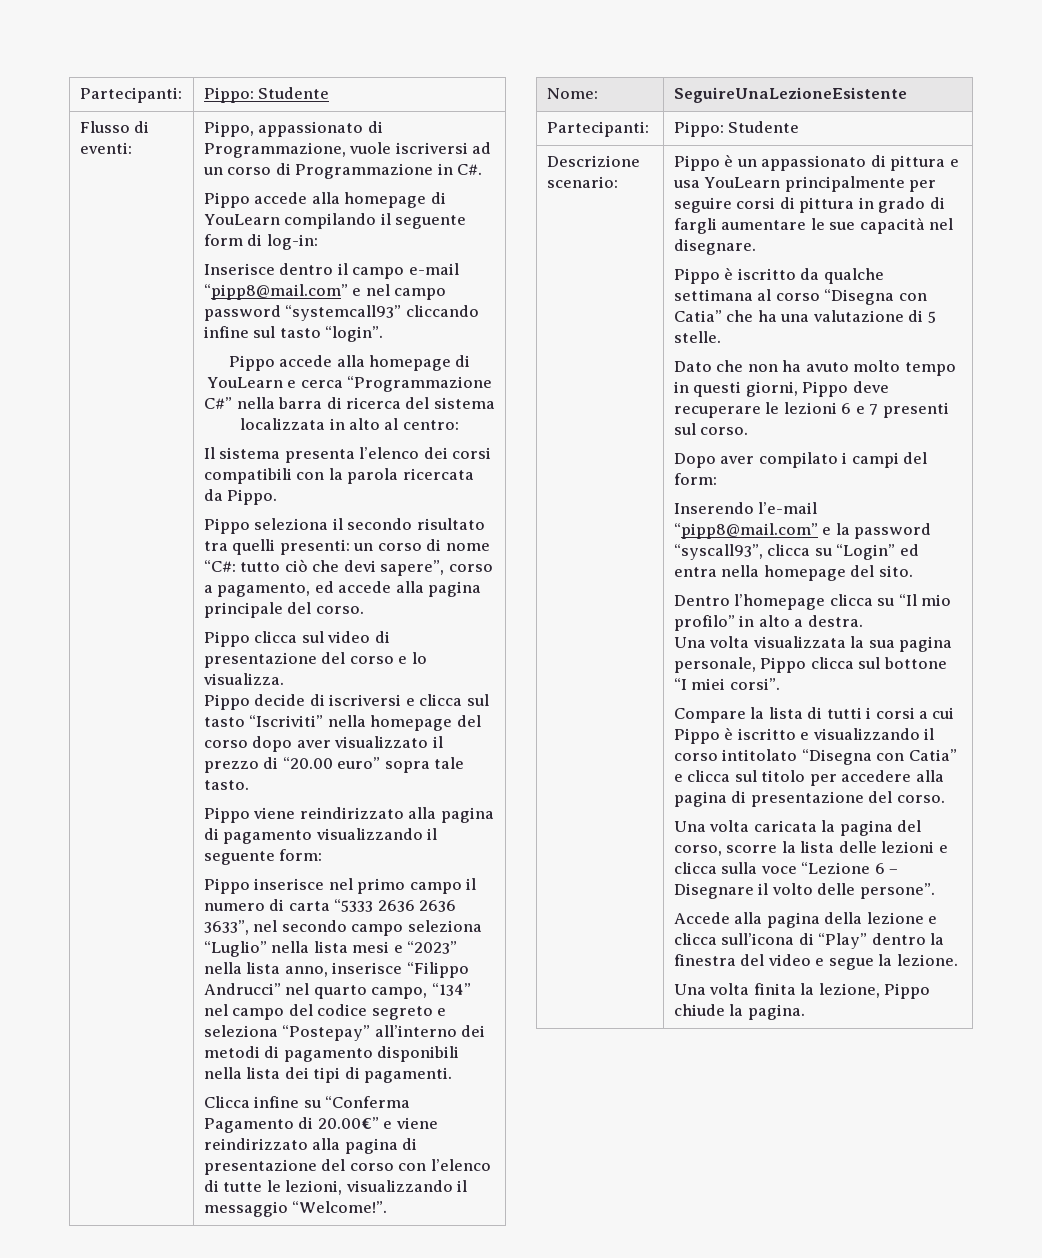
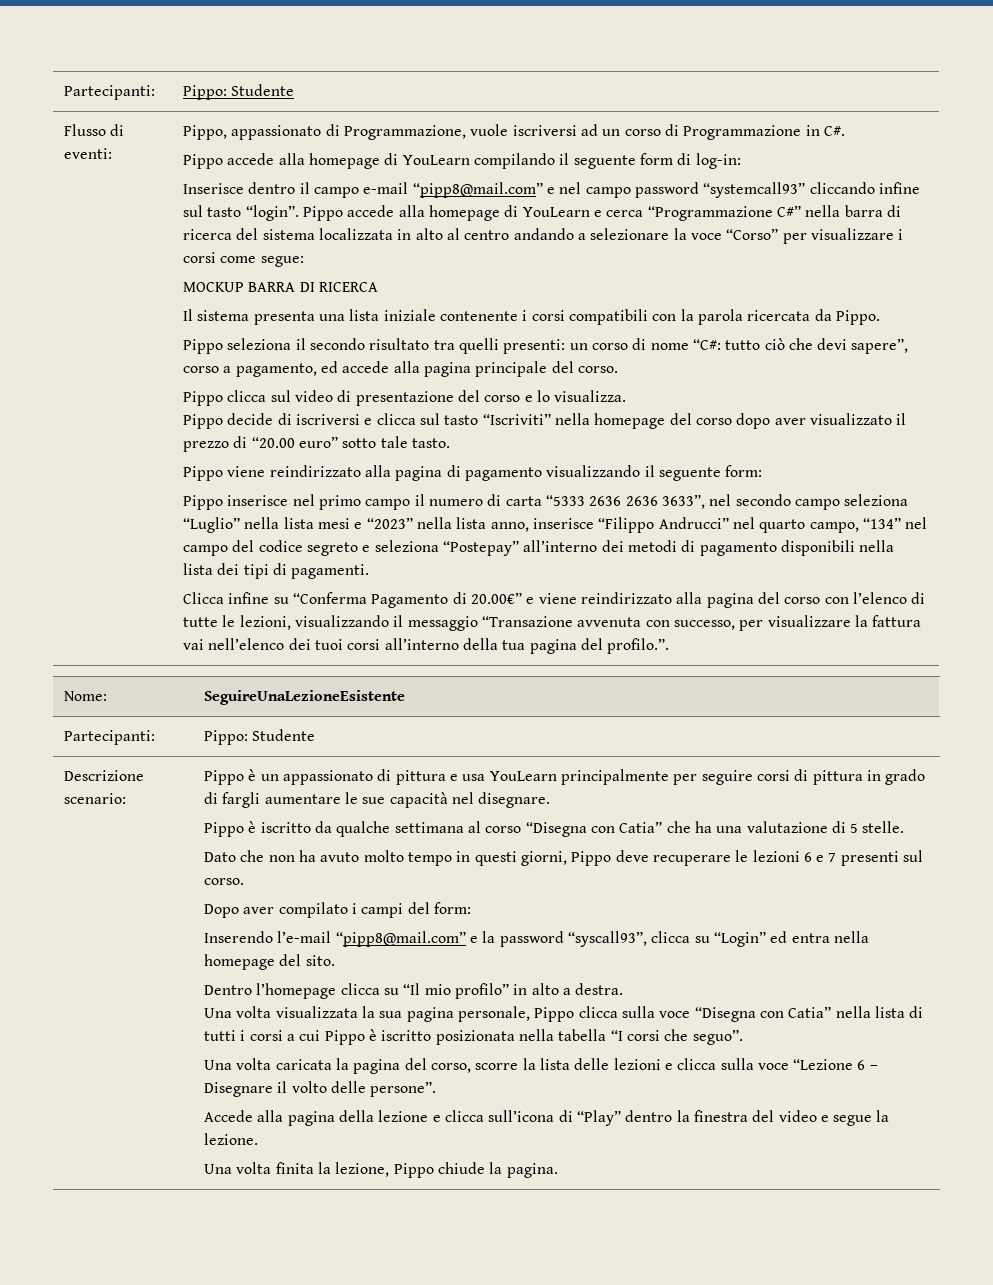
(384, 334) // -> (299, 213) none
[402,420,459,430] [203,447,448,463] centro: // Il sistema presenta l’elenco dei -> [464,228,904,244] [183,252,304,267] [183,282,379,292] [183,309,528,325] centro andando a selezionare la voce “Corso” per visualizzare i corsi come segue: // MOCKUP BARRA DI RICERCA // Il sistema presenta una lista iniziale contenente i
[384,761,430,773] sopra -> [342,438,377,448] sotto
[402,1138,418,1150] [203,1159,317,1175] di presentazione -> (754, 600) none
[292,1201,388,1213] “Welcome!”. -> [481,615,922,631] [183,638,670,654] “Transazione avvenuta con successo, per visualizzare la fattura vai nell’elenco dei tuoi corsi all’interno della tua pagina del profilo.”.
[858,657,947,669] [673,678,780,690] [673,707,765,723] sul bottone “I miei corsi”. // Compare la -> [621,1006,871,1022] sulla voce “Disegna con Catia” nella
[800,728,935,740] [673,749,957,765] [673,770,944,786] [673,791,945,807] e visualizzando il corso intitolato “Disegna con Catia” e clicca sul titolo per accedere alla pagina di presentazione del corso. -> [435,1029,743,1045] posizionata nella tabella “I corsi che seguo”.

